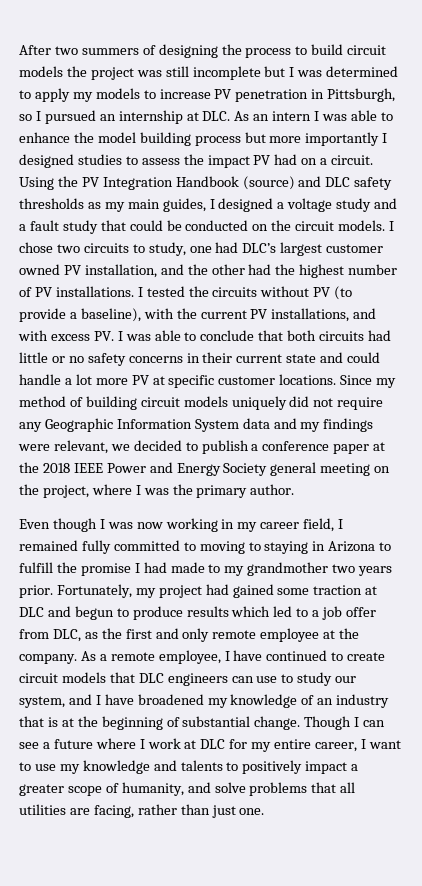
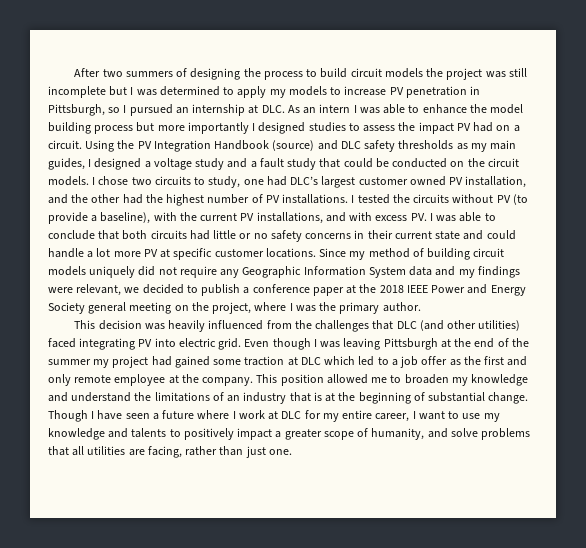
[19,518,344,532] [19,540,392,554] [19,562,393,576] [19,584,132,598] Even though I was now working in my career field, I remained fully committed to moving to staying in Arizona to fulfill the promise I had made to my grandmother two years prior. Fortunately, -> [74,320,521,332] [48,338,529,350] [48,359,91,365] This decision was heavily influenced from the challenges that DLC (and other utilities) faced integrating PV into electric grid. Even though I was leaving Pittsburgh at the end of the summer
[47,606,229,620] and begun to produce results -> (321, 361) none
[19,629,81,642] from DLC, -> (448, 360) none
[80,650,386,664] [19,672,357,686] [19,694,298,708] As a remote employee, I have continued to create circuit models that DLC engineers can use to study our system, and I have broadened my knowledge -> [256,374,529,386] [48,392,210,402] This position allowed me to broaden my knowledge and understand the limitations
[363,720,386,727] [19,742,39,749] can see -> [97,410,150,420] have seen

